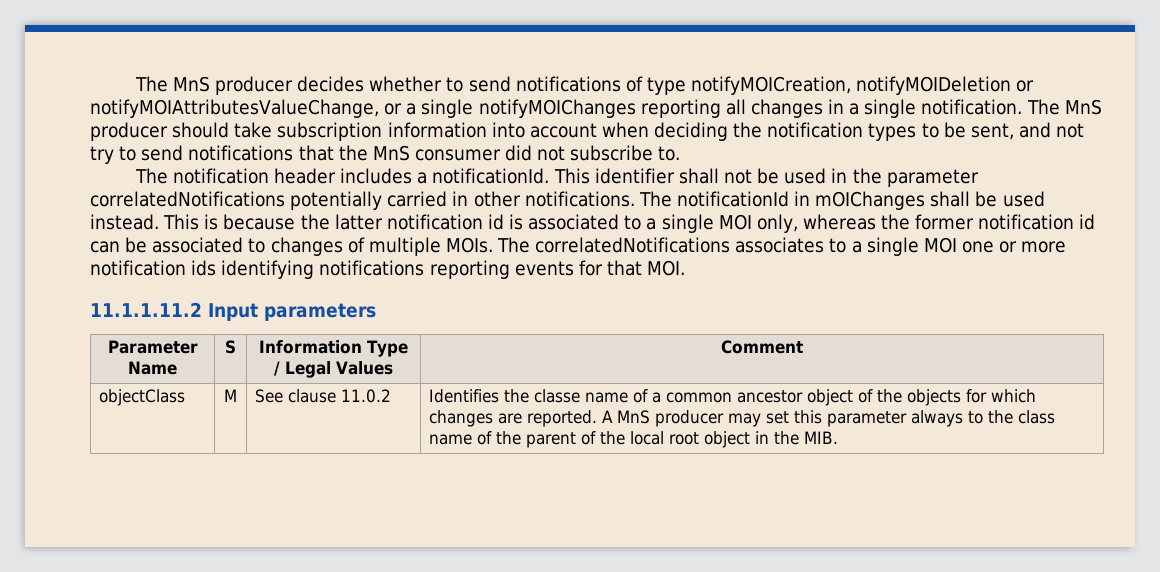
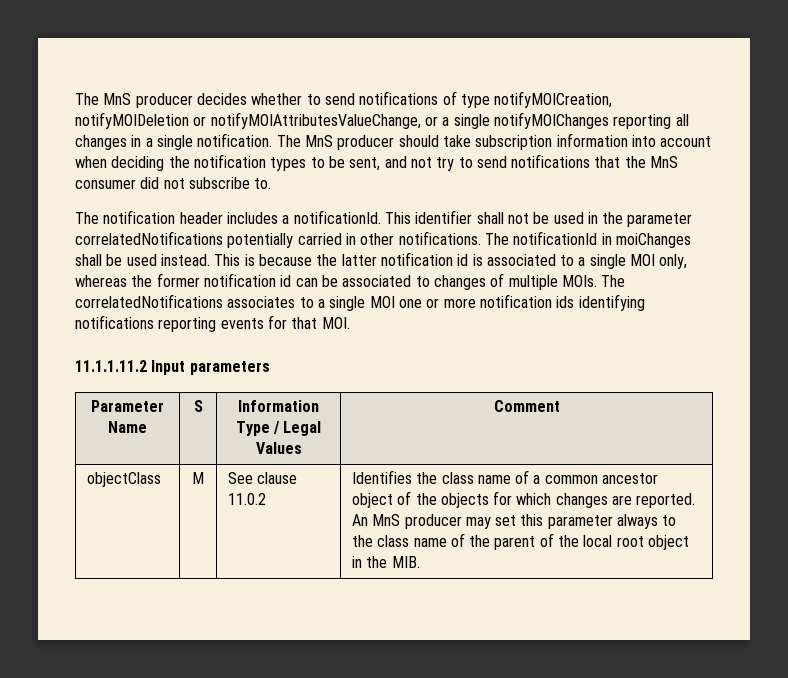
[815,191,926,210] mOIChanges -> [615,233,691,248] moiChanges
[533,389,580,403] classe -> [441,472,474,484] class
[601,410,613,423] A -> [351,514,368,526] An

